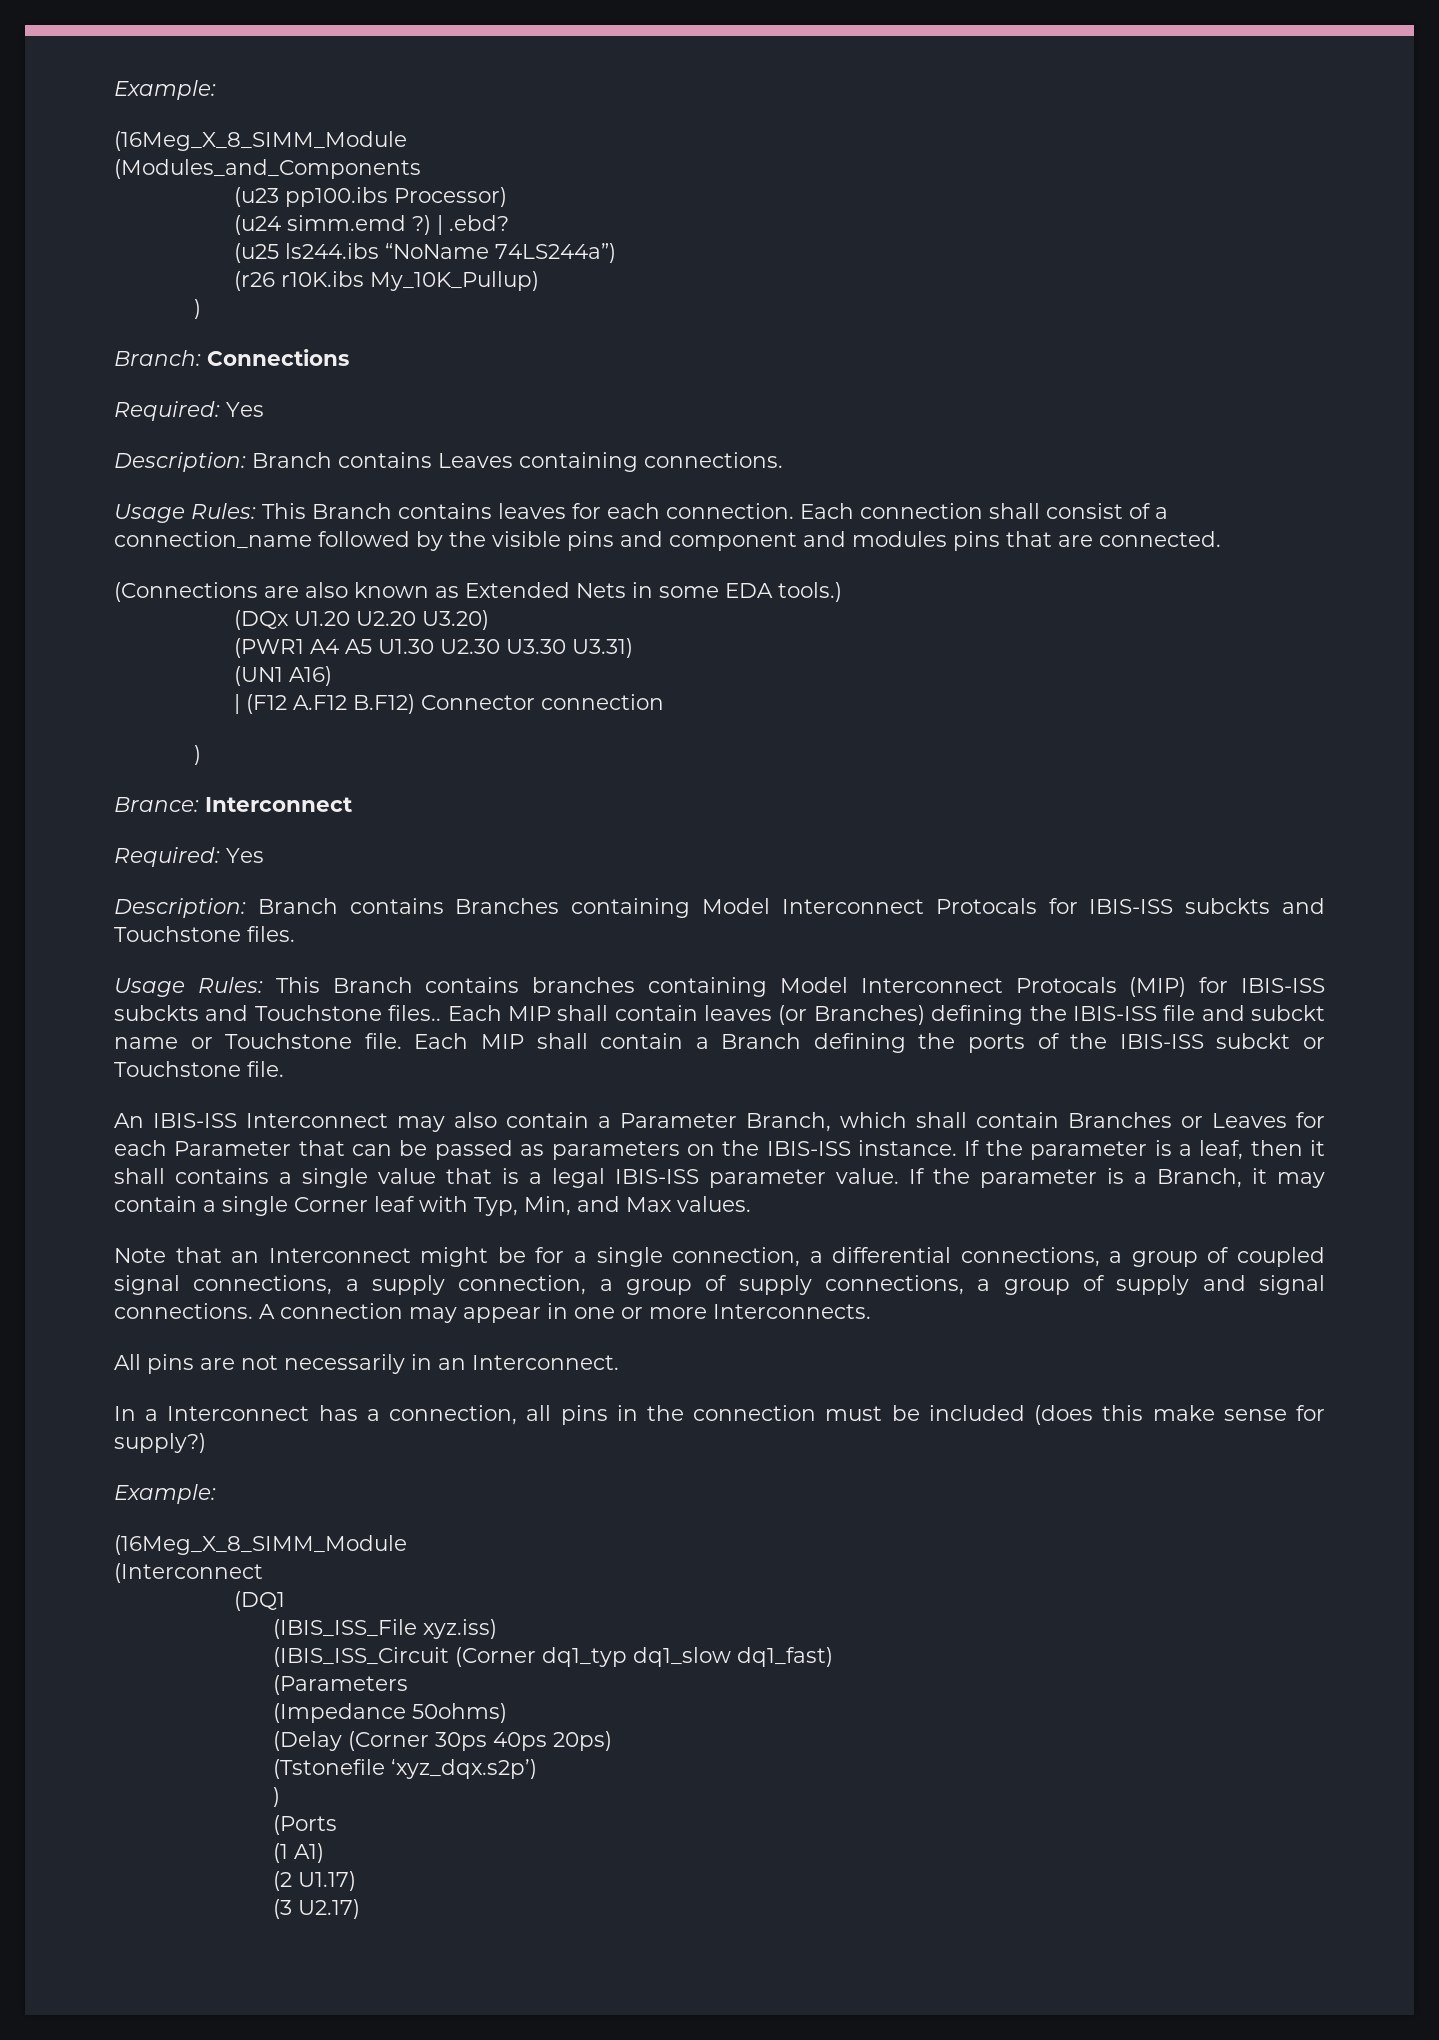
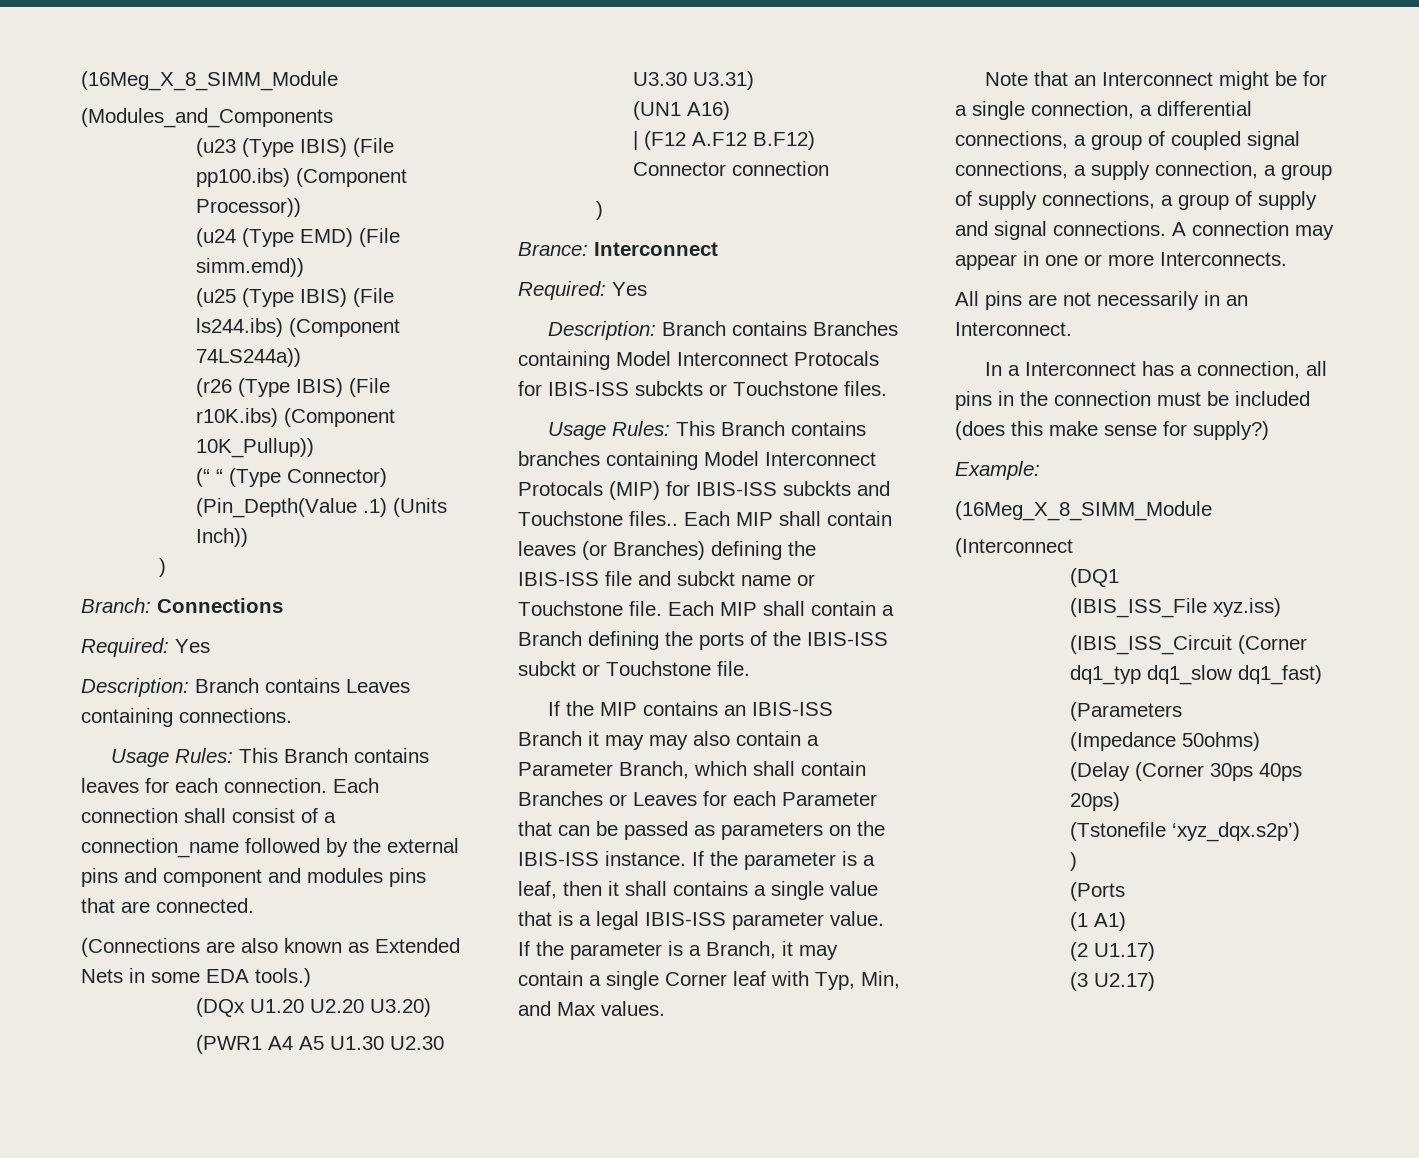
[114,80,216,100] Example: // -> (81, 81) none
[284,187,507,207] [233,215,509,235] [233,243,616,263] [233,271,539,291] pp100.ibs Processor) // (u24 simm.emd ?) | .ebd? // (u25 ls244.ibs “NoName 74LS244a”) // (r26 r10K.ibs My_10K_Pullup) -> [241,138,394,157] [195,168,407,187] [195,198,301,217] [195,228,400,247] [195,258,304,277] [195,288,394,307] [195,318,400,337] [195,348,301,367] [195,378,390,397] [195,408,395,427] [195,438,314,458] [195,468,387,487] [195,498,447,518] [195,528,248,547] (Type IBIS) (File pp100.ibs) (Component Processor)) // (u24 (Type EMD) (File simm.emd)) // (u25 (Type IBIS) (File ls244.ibs) (Component 74LS244a)) // (r26 (Type IBIS) (File r10K.ibs) (Component 10K_Pullup)) // (“ “ (Type Connector) (Pin_Depth(Value .1) (Units Inch))
[492,531,561,547] visible -> [387,838,459,853] external
[1282,898,1325,914] and -> [709,384,727,396] or
[114,1113,388,1128] An IBIS-ISS Interconnect -> [547,701,833,716] [518,731,644,750] If the MIP contains an IBIS-ISS Branch it may

